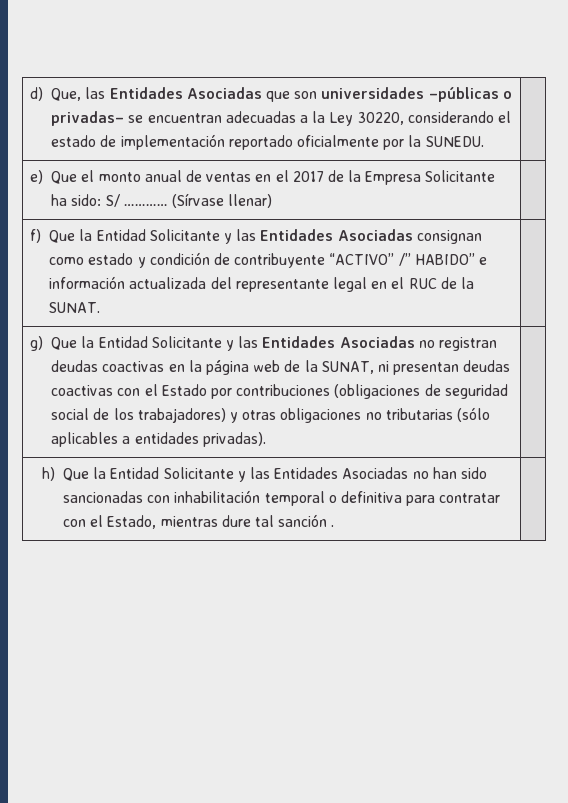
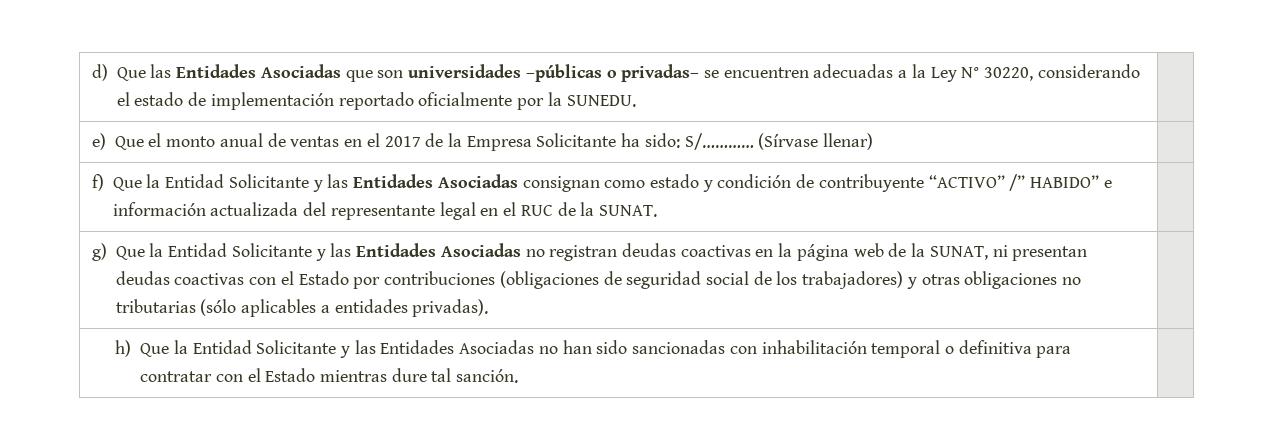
[51,88,82,101] Que, -> [116,67,146,81] Que
[147,113,222,123] encuentran -> [723,67,809,78] encuentren
(354, 119) none -> [961,67,980,78] N°
[105,194,168,207] S/ ………… -> [684,133,754,150] S/…………
[107,515,157,529] Estado, -> [265,368,316,382] Estado
[278,514,335,527] sanción . -> [456,369,519,383] sanción.

